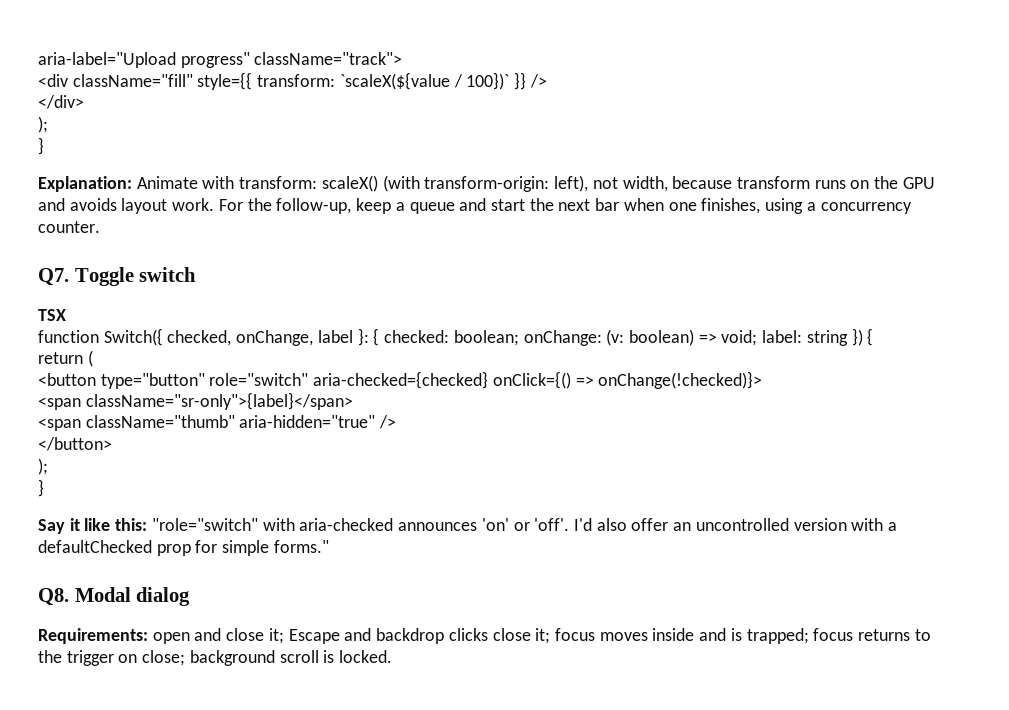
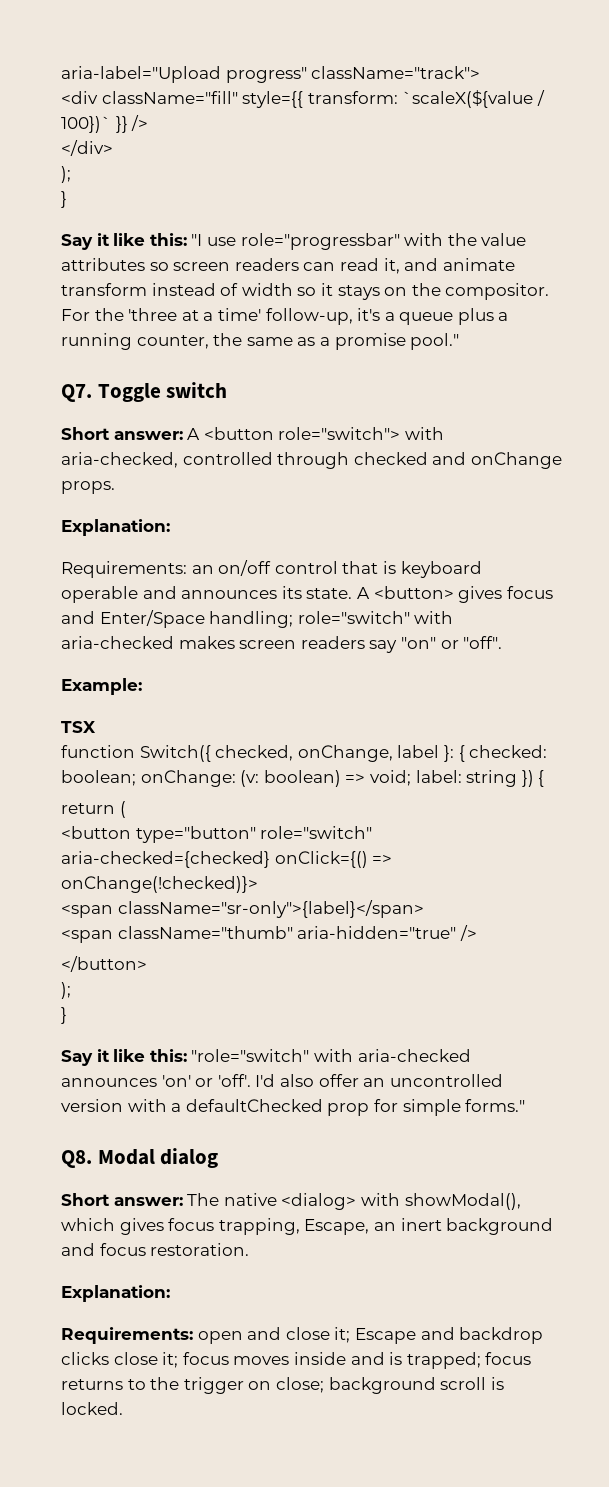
[38,175,935,192] [38,198,912,214] [38,221,100,233] [38,267,197,286] Explanation: Animate with transform: scaleX() (with transform-origin: left), not width, because transform runs on the GPU and avoids layout work. For the follow-up, keep a queue and start the next bar when one finishes, using a concurrency counter. // Q7. Toggle switch -> [61,233,527,250] [61,258,515,274] [61,283,550,300] [61,308,509,325] [61,333,460,350] [61,382,228,402] [61,427,444,440] [61,452,562,469] [61,481,115,494] [61,519,170,536] [61,560,482,578] [61,586,553,603] [61,610,454,628] [61,636,503,653] [61,678,142,695] Say it like this: "I use role="progressbar" with the value attributes so screen readers can read it, and animate transform instead of width so it stays on the compositor. For the 'three at a time' follow-up, it's a queue plus a running counter, the same as a promise pool." // Q7. Toggle switch // Short answer: A <button role="switch"> with aria-checked, controlled through checked and onChange props. // Explanation: // Requirements: an on/off control that is keyboard operable and announces its state. A <button> gives focus and Enter/Space handling; role="switch" with aria-checked makes screen readers say "on" or "off". // Example:
(191, 596) none -> [61,1193,521,1210] [61,1218,554,1235] [61,1243,250,1256] [61,1285,170,1302] // Short answer: The native <dialog> with showModal(), which gives focus trapping, Escape, an inert background and focus restoration. // Explanation:

